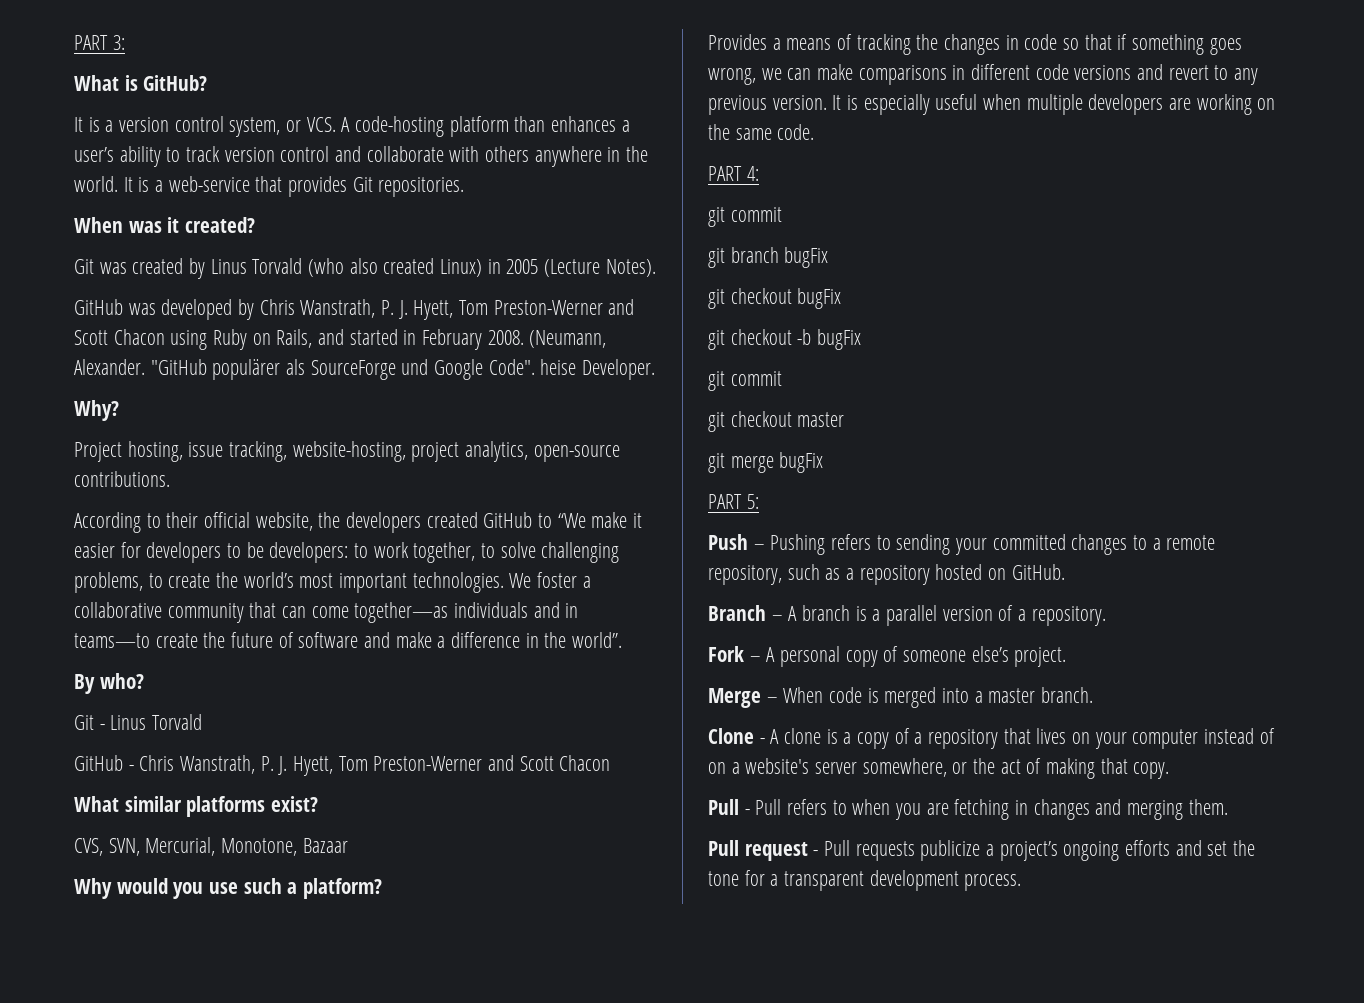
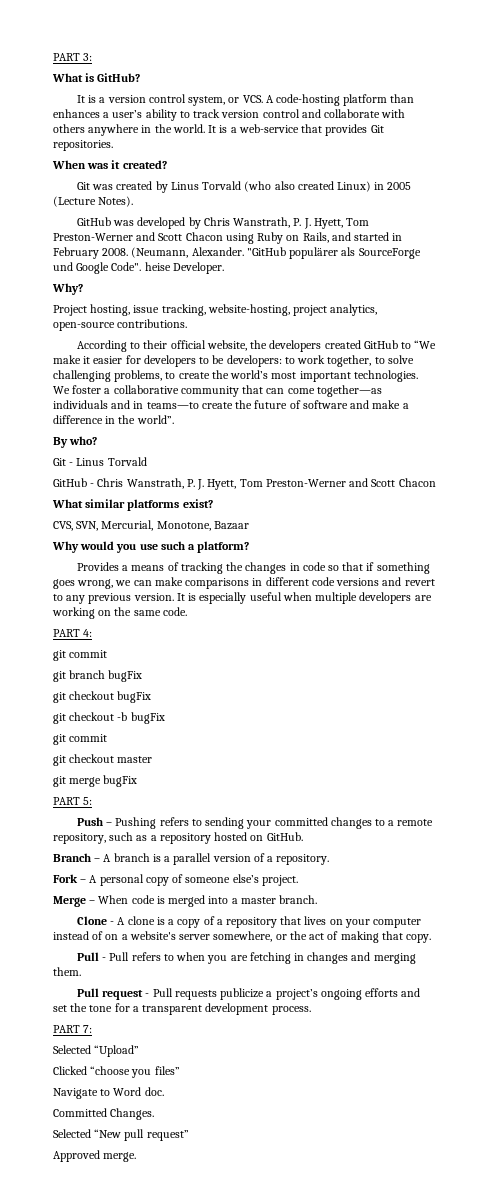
(1022, 882) none -> [53,1025,93,1033] [53,1045,140,1057] [53,1066,180,1078] [53,1087,164,1099] [53,1108,155,1120] [53,1129,189,1141] [53,1150,137,1162] // PART 7: // Selected “Upload” // Clicked “choose you files” // Navigate to Word doc. // Committed Changes. // Selected “New pull request” // Approved merge.

